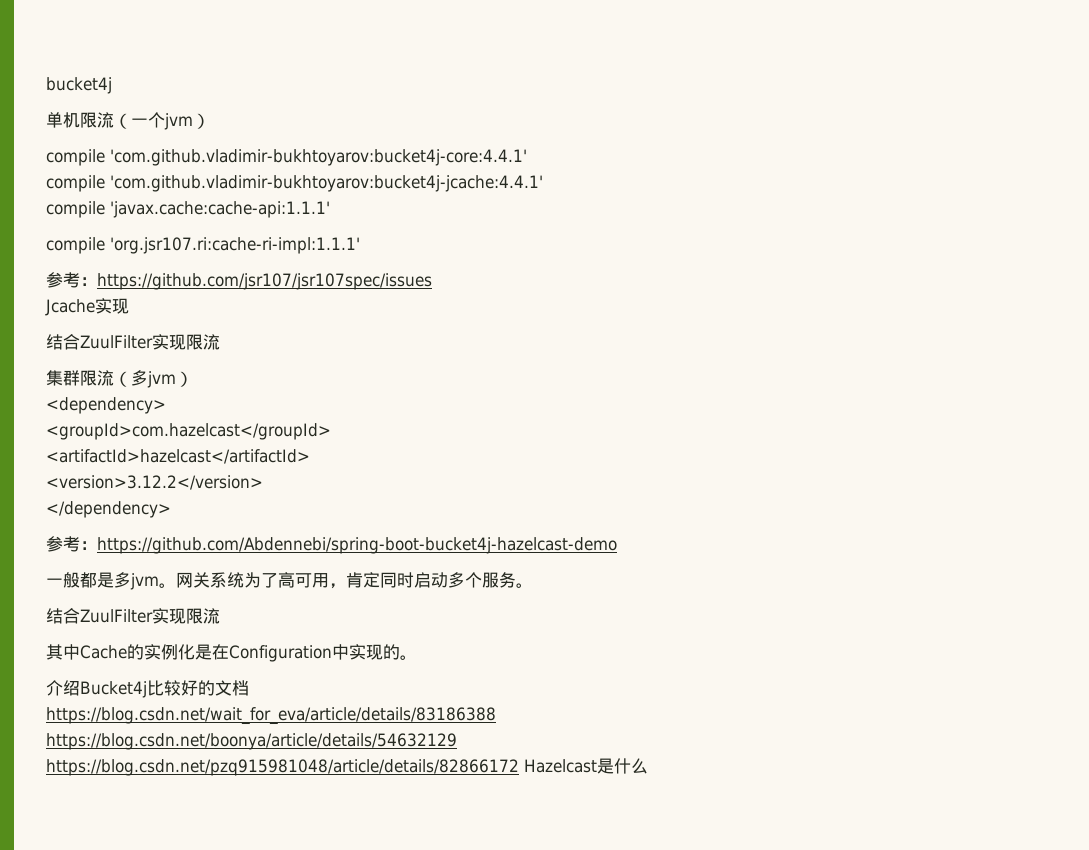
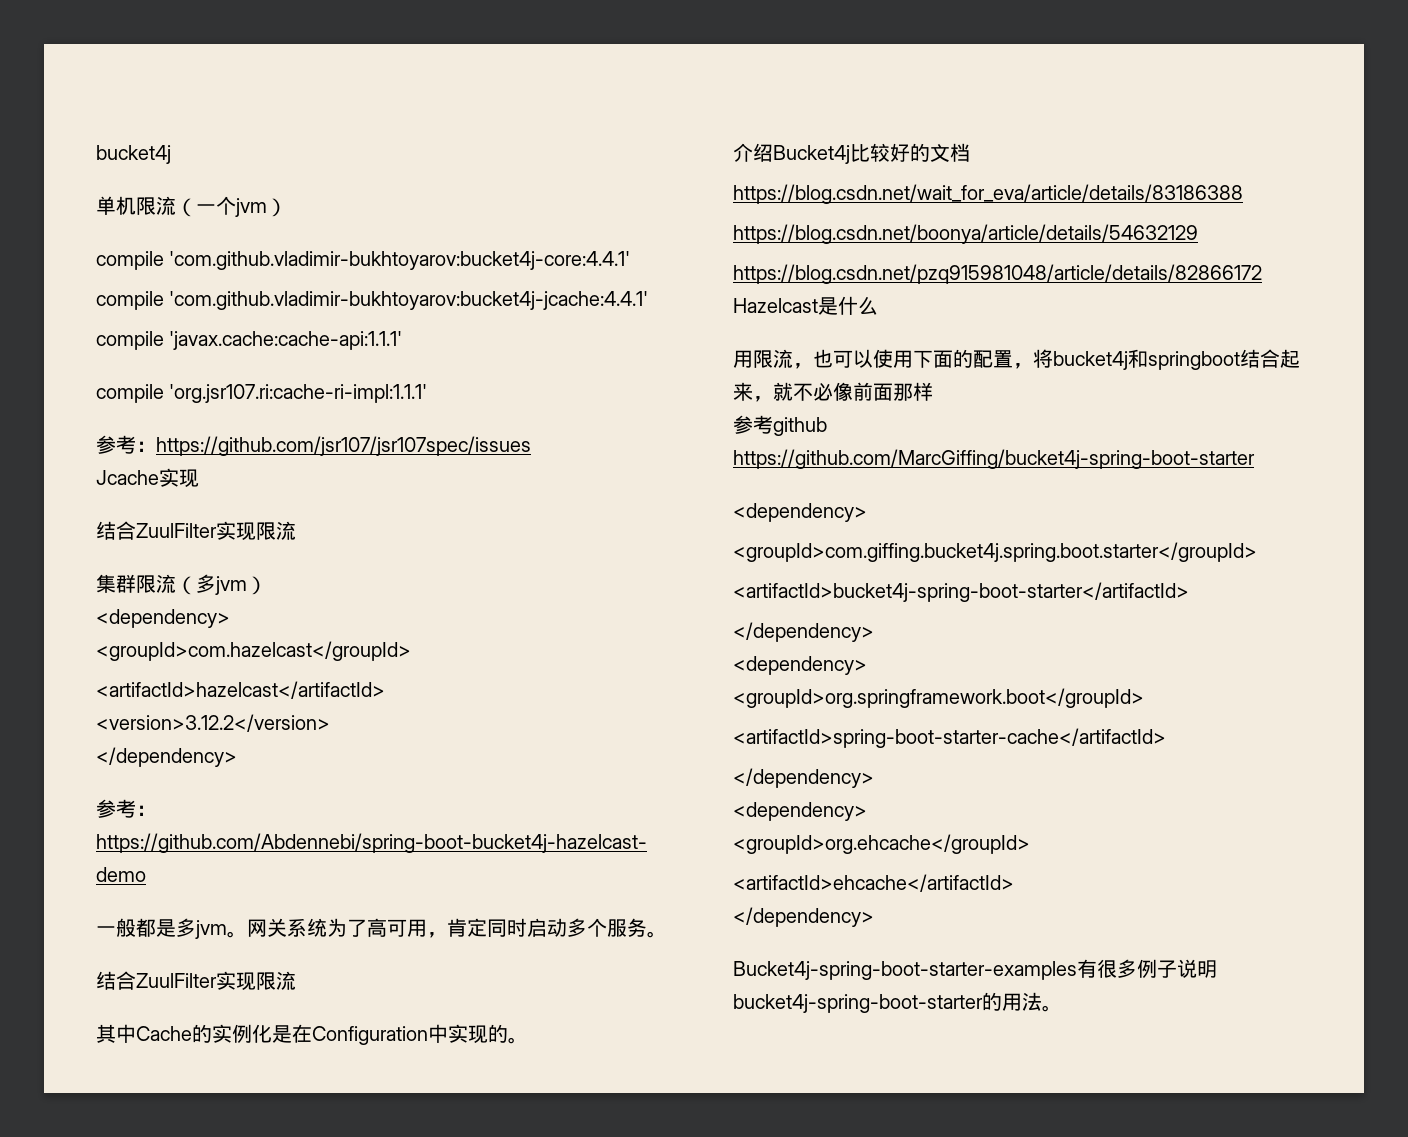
(648, 766) none -> [733,349,1300,370] [733,382,933,402] [733,415,827,436] [733,449,1255,469] [733,503,867,522] [733,542,1257,562] [733,582,1189,602] [733,622,874,642] [733,656,867,675] [733,688,1144,708] [733,728,1166,748] [733,768,874,788] [733,802,867,821] [733,834,1030,854] [733,874,1014,892] [733,907,874,927] [733,959,1217,980] [733,992,1062,1013] // 用限流，也可以使用下面的配置，将bucket4j和springboot结合起来，就不必像前面那样 // 参考github https://github.com/MarcGiffing/bucket4j-spring-boot-starter // <dependency> // <groupId>com.giffing.bucket4j.spring.boot.starter</groupId> // <artifactId>bucket4j-spring-boot-starter</artifactId> // </dependency> // <dependency> // <groupId>org.springframework.boot</groupId> // <artifactId>spring-boot-starter-cache</artifactId> // </dependency> // <dependency> // <groupId>org.ehcache</groupId> // <artifactId>ehcache</artifactId> // </dependency> // Bucket4j-spring-boot-starter-examples有很多例子说明bucket4j-spring-boot-starter的用法。

